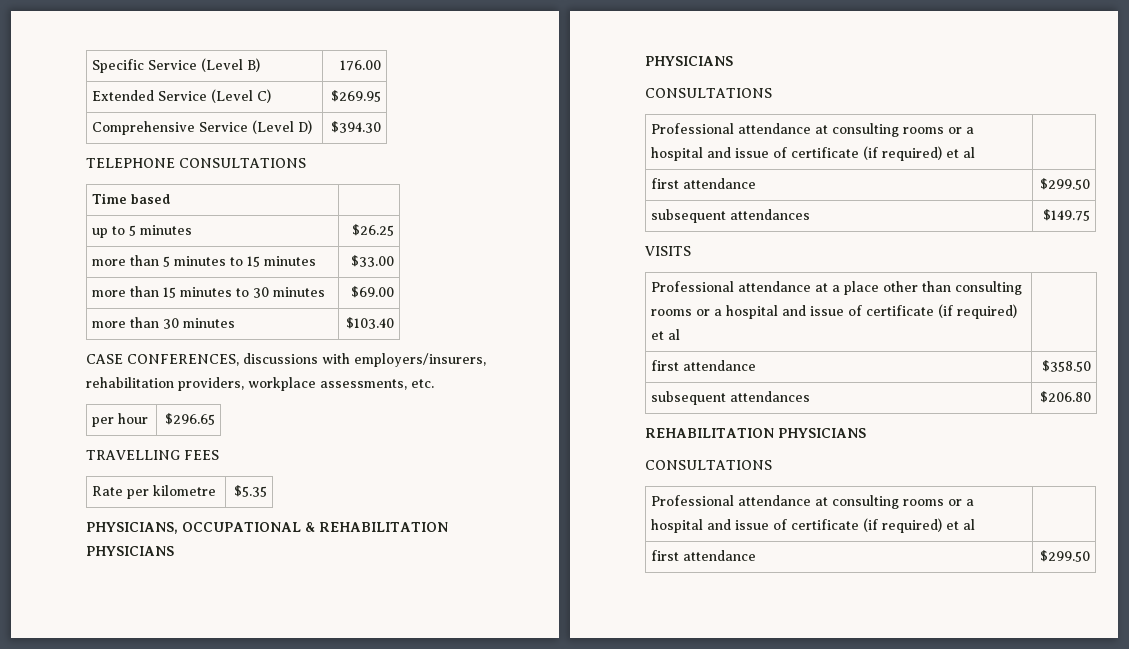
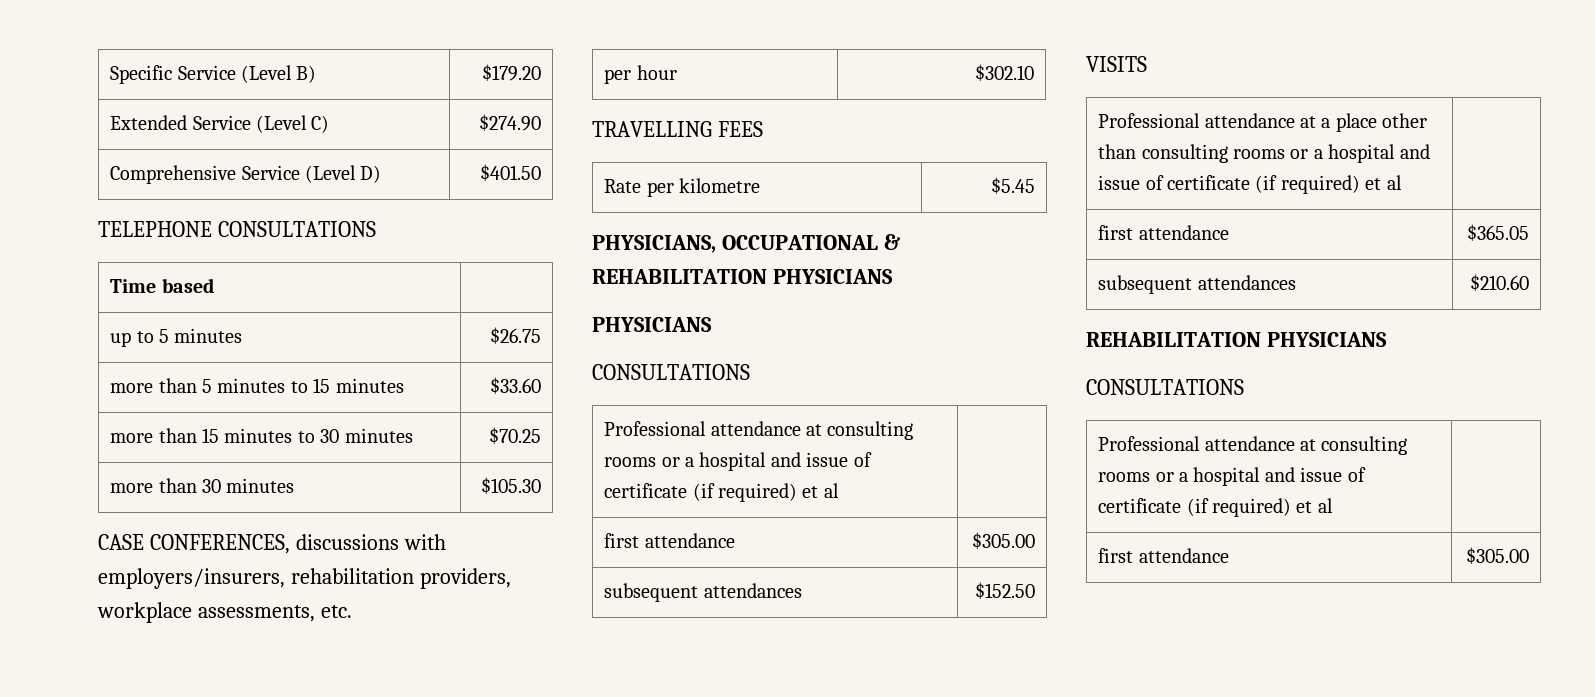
[339,60,381,71] 176.00 -> [481,64,541,81] $179.20
[330,90,381,102] $269.95 -> [478,114,541,131] $274.90
[330,121,381,133] $394.30 -> [479,164,541,181] $401.50
[351,224,394,236] $26.25 -> [489,327,541,344] $26.75
[350,255,394,267] $33.00 -> [489,377,541,394] $33.60
[350,286,394,298] $69.00 -> [488,427,541,444] $70.25
[345,317,394,329] $103.40 -> [480,477,541,494] $105.30
[164,413,215,425] $296.65 -> [974,64,1034,81] $302.10
[233,485,267,497] $5.35 -> [990,177,1035,194] $5.45
[1039,178,1090,190] [651,209,811,223] [1042,209,1090,221] $299.50 // subsequent attendances | $149.75 -> [971,532,1035,549] [604,583,802,602] [974,582,1035,599] $305.00 // subsequent attendances | $152.50
[1041,360,1091,372] [651,391,811,405] [1039,391,1091,403] $358.50 // subsequent attendances | $206.80 -> [1466,224,1529,241] [1098,275,1296,294] [1469,274,1529,291] $365.05 // subsequent attendances | $210.60
[1039,550,1090,562] $299.50 -> [1465,547,1529,564] $305.00

